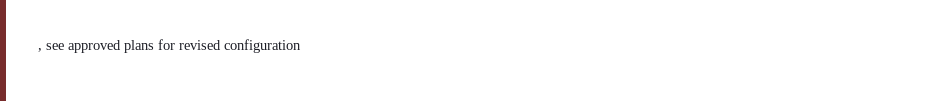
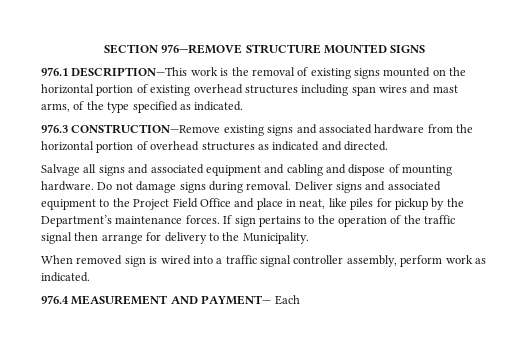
[38,39,301,53] , see approved plans for revised configuration -> [103,44,426,54] [41,67,467,79] [41,84,458,96] [41,101,244,113] [41,124,473,136] [41,141,388,153] [41,164,453,176] [41,181,441,193] [41,198,464,210] [41,215,456,227] [41,232,309,244] [41,255,486,267] [41,272,90,282] [41,295,300,305] SECTION 976—REMOVE STRUCTURE MOUNTED SIGNS // 976.1 DESCRIPTION—This work is the removal of existing signs mounted on the horizontal portion of existing overhead structures including span wires and mast arms, of the type specified as indicated. // 976.3 CONSTRUCTION—Remove existing signs and associated hardware from the horizontal portion of overhead structures as indicated and directed. // Salvage all signs and associated equipment and cabling and dispose of mounting hardware. Do not damage signs during removal. Deliver signs and associated equipment to the Project Field Office and place in neat, like piles for pickup by the Department’s maintenance forces. If sign pertains to the operation of the traffic signal then arrange for delivery to the Municipality. // When removed sign is wired into a traffic signal controller assembly, perform work as indicated. // 976.4 MEASUREMENT AND PAYMENT— Each

